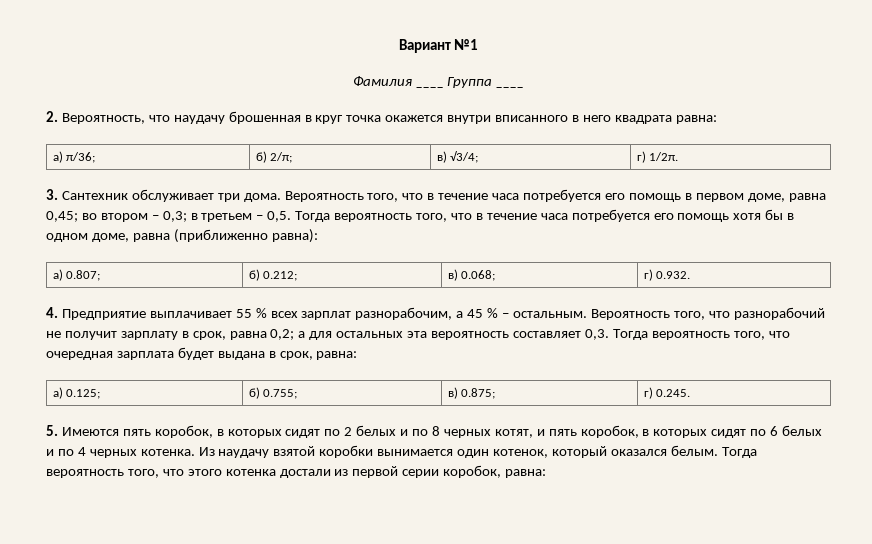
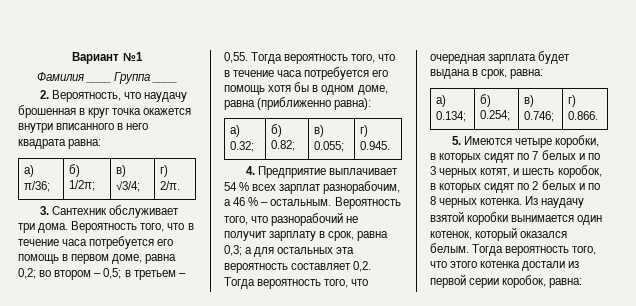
[270,152,293,163] 2/π; -> [68,180,95,191] 1/2π;
[649,152,679,161] 1/2π. -> [159,181,180,190] 2/π.
[46,211,78,222] 0,45; -> [18,268,36,279] 0,2;
[162,211,187,222] 0,3; -> [103,268,122,279] 0,5;
[267,211,292,222] 0,5. -> [224,52,248,63] 0,55.
[66,270,101,281] [248,269,298,281] [447,269,496,281] [643,269,691,281] 0.807; | б) 0.212; | в) 0.068; | г) 0.932. -> [229,141,254,152] [270,124,282,137] [270,140,295,151] [313,125,324,137] [313,141,344,152] [359,125,368,137] [359,141,390,150] 0.32; | б) 0.82; | в) 0.055; | г) 0.945.
[235,309,252,318] 55 -> [224,182,237,191] 54
[467,309,484,318] 45 -> [233,197,246,206] 46
[270,329,295,340] 0,2; -> [224,245,242,256] 0,3;
[584,329,609,340] 0,3. -> [353,261,372,272] 0,2.
[66,389,101,399] [248,387,298,399] [447,387,496,399] [643,387,691,399] 0.125; | б) 0.755; | в) 0.875; | г) 0.245. -> [435,111,466,122] [479,94,491,107] [479,110,510,121] [523,95,534,107] [523,111,554,122] [567,95,576,107] [567,111,598,120] 0.134; | б) 0.254; | в) 0.746; | г) 0.866.
[122,429,151,436] пять -> [514,135,599,148] [430,150,600,163] [430,166,555,178] четыре коробки, в которых сидят по 7 белых и по 3 черных котят, и шесть
[494,425,823,438] [46,447,137,458] котят, и пять коробок, в которых сидят по 6 белых и по 4 черных -> (478, 203) none

